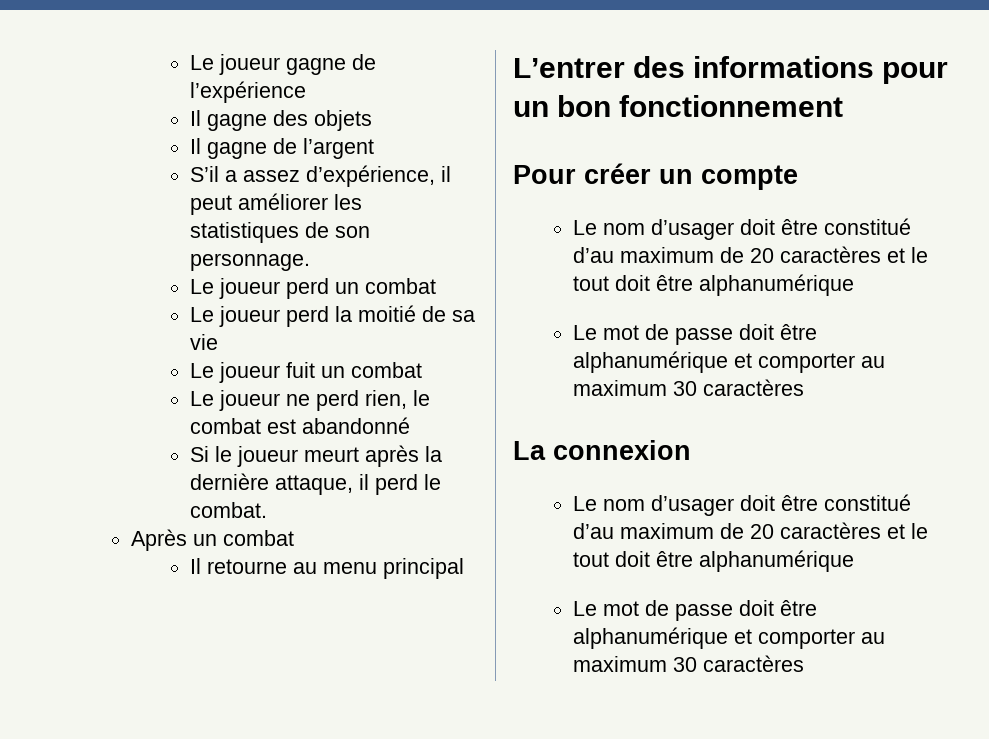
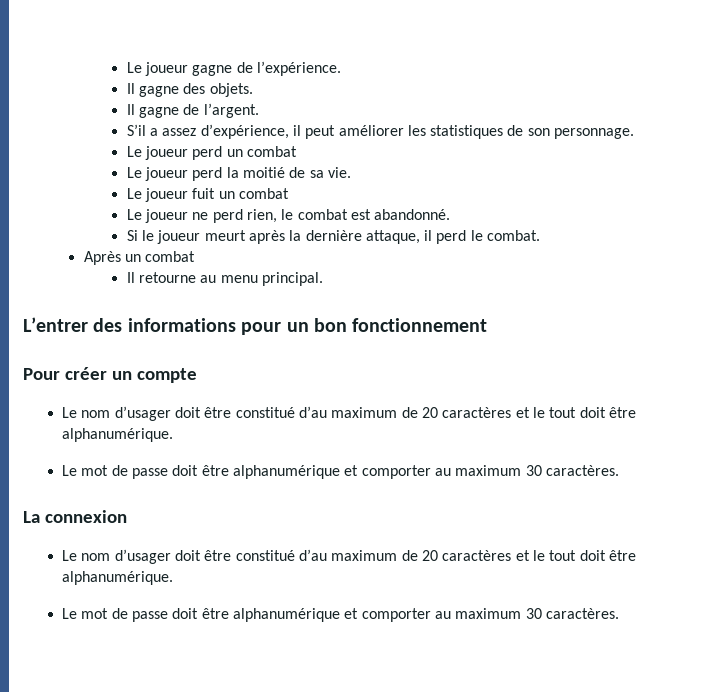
[190,81,307,103] l’expérience -> [256,61,341,76] l’expérience.
[314,110,373,131] objets -> [209,83,253,97] objets.
[303,138,375,159] l’argent -> [203,103,259,118] l’argent.
[190,334,219,350] vie -> [327,167,351,178] vie.
[302,417,411,434] abandonné -> [374,209,451,220] abandonné.
[383,558,465,579] principal -> [261,272,323,286] principal.
[699,274,855,296] alphanumérique -> [62,428,174,442] alphanumérique.
[703,379,805,396] caractères -> [545,465,619,476] caractères.
[699,550,855,572] alphanumérique -> [62,571,174,585] alphanumérique.
[703,655,805,672] caractères -> [545,608,619,619] caractères.

